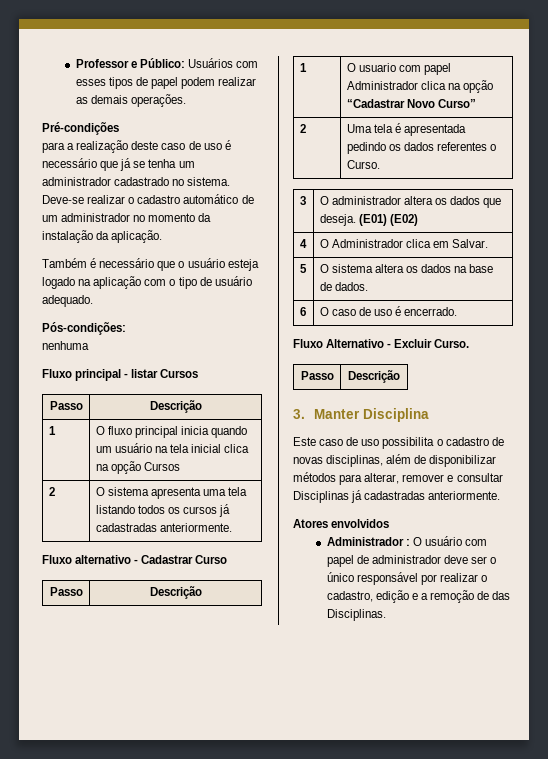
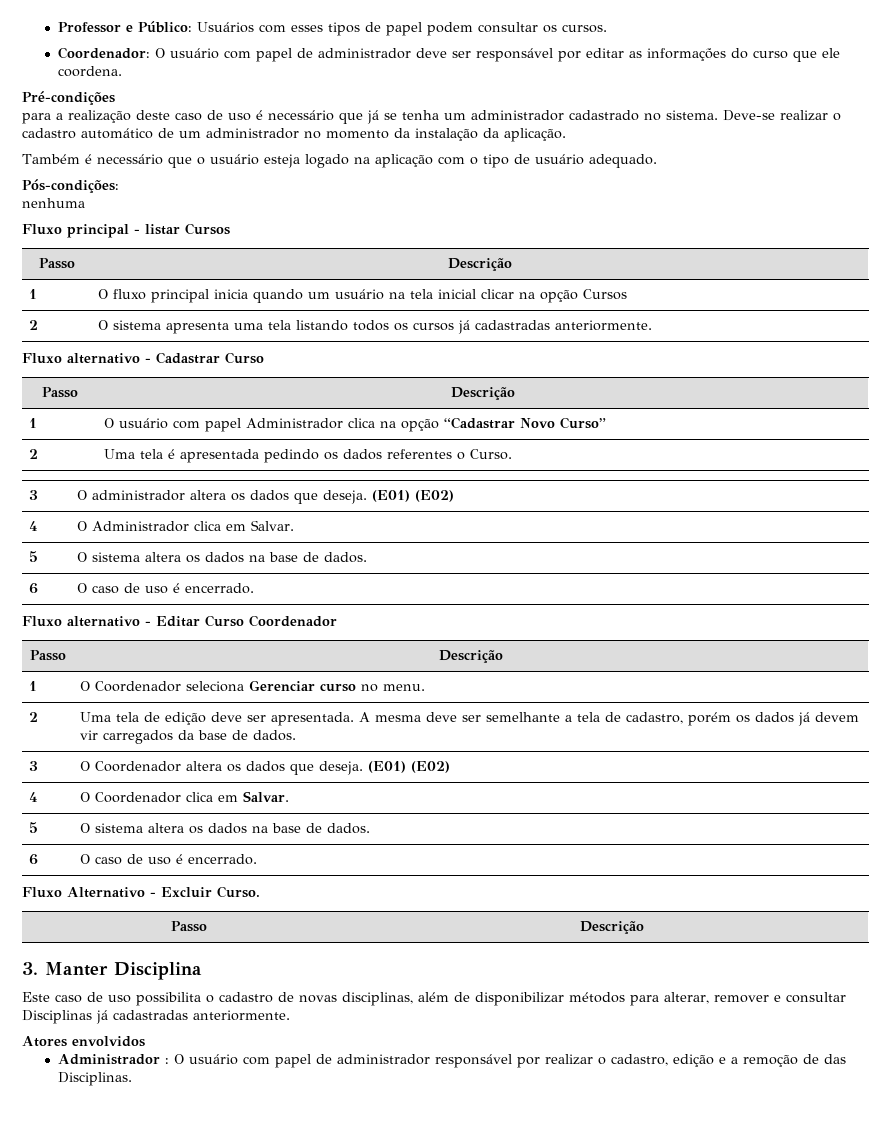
[218,77,257,86] [75,94,187,107] realizar as demais operações. -> [477,22,607,33] [57,47,840,62] [57,66,122,77] consultar os cursos. // Coordenador: O usuário com papel de administrador deve ser responsável por editar as informações do curso que ele coordena.
[224,444,250,453] clica -> [481,289,515,299] clicar
[358,63,396,72] usuario -> [119,418,169,429] usuário
(458, 311) none -> [22,615,337,627] [30,650,66,661] [439,650,503,663] [29,681,38,691] [80,680,426,692] [29,712,39,722] [80,712,860,726] [80,730,297,744] [29,761,39,771] [80,761,451,775] [29,792,39,802] [80,791,290,803] [29,822,39,833] [80,823,371,834] [29,854,39,865] [80,854,258,865] // Fluxo alternativo - Editar Curso Coordenador // Passo | Descrição // 1 | O Coordenador seleciona Gerenciar curso no menu. // 2 | Uma tela de edição deve ser apresentada. A mesma deve ser semelhante a tela de cadastro, porém os dados já devem vir carregados da base de dados. // 3 | O Coordenador altera os dados que deseja. (E01) (E02) // 4 | O Coordenador clica em Salvar. // 5 | O sistema altera os dados na base de dados. // 6 | O caso de uso é encerrado.
[444,555,497,564] [326,572,354,582] deve ser o único -> (430, 1059) none

